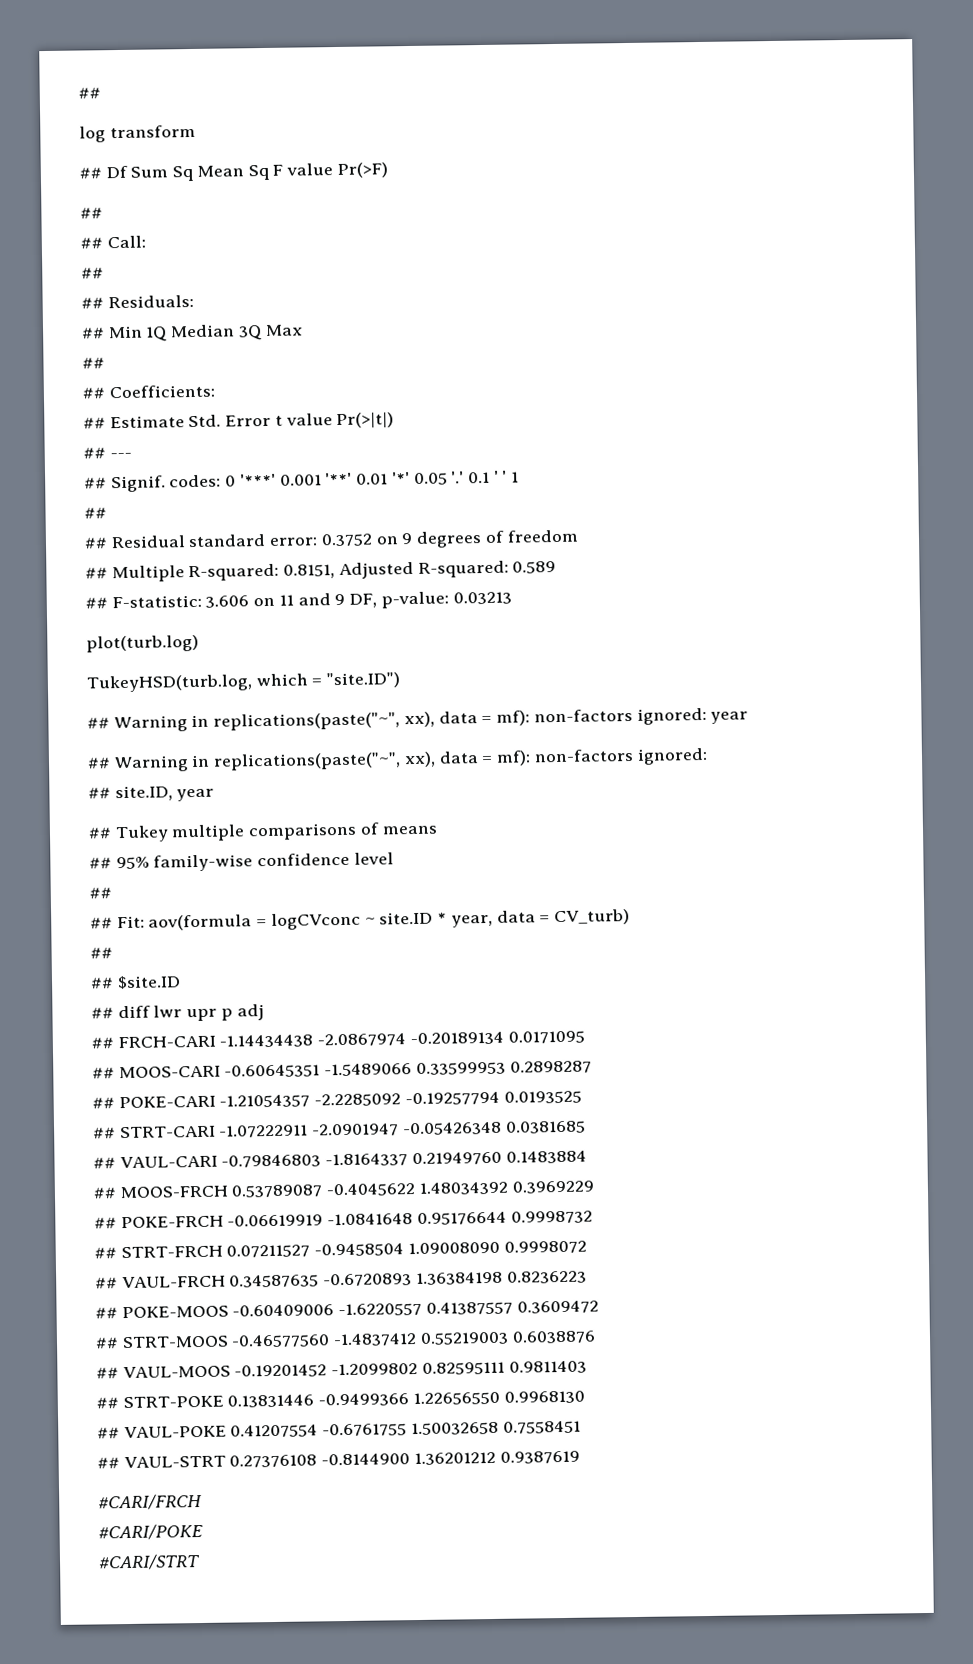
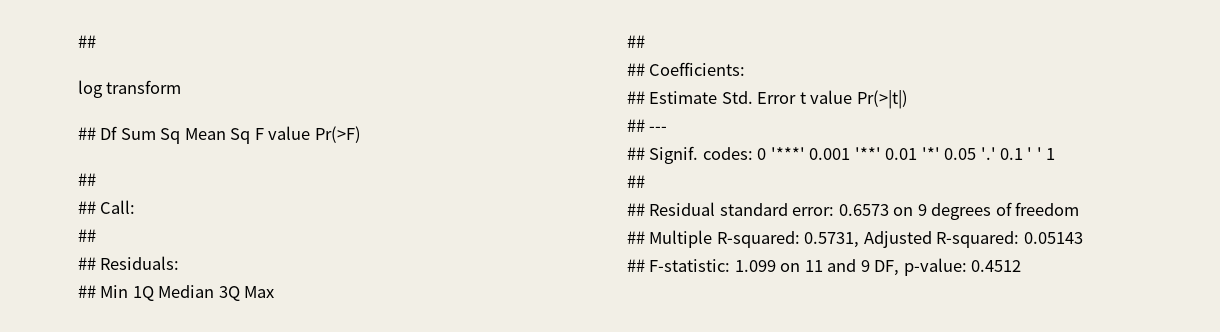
[320,533,373,547] 0.3752 -> [838,204,889,216] 0.6573
[283,564,336,579] 0.8151, -> [804,232,860,248] 0.5731,
[512,561,557,574] 0.589 -> [1023,232,1083,244] 0.05143
[205,595,250,608] 3.606 -> [734,260,776,272] 1.099
[452,591,512,605] [86,634,199,653] [86,672,401,693] [87,707,749,733] [87,747,708,773] [88,785,215,802] [88,822,438,843] [89,852,394,872] [89,887,112,899] [90,909,630,931] [90,947,113,959] [90,975,181,990] [91,1004,264,1022] [91,1030,585,1049] [92,1060,592,1079] [92,1090,582,1109] [93,1120,586,1139] [93,1150,587,1169] [93,1180,594,1199] [94,1210,593,1229] [94,1240,587,1259] [95,1270,587,1289] [95,1300,599,1319] [95,1330,596,1349] [96,1360,587,1379] [96,1390,585,1409] [97,1420,581,1439] [97,1450,580,1469] [98,1493,202,1511] [98,1523,203,1541] [98,1554,200,1571] 0.03213 // plot(turb.log) // TukeyHSD(turb.log, which = "site.ID") // ## Warning in replications(paste("~", xx), data = mf): non-factors ignored: year // ## Warning in replications(paste("~", xx), data = mf): non-factors ignored: // ## site.ID, year // ## Tukey multiple comparisons of means // ## 95% family-wise confidence level // ## // ## Fit: aov(formula = logCVconc ~ site.ID * year, data = CV_turb) // ## // ## $site.ID // ## diff lwr upr p adj // ## FRCH-CARI -1.14434438 -2.0867974 -0.20189134 0.0171095 // ## MOOS-CARI -0.60645351 -1.5489066 0.33599953 0.2898287 // ## POKE-CARI -1.21054357 -2.2285092 -0.19257794 0.0193525 // ## STRT-CARI -1.07222911 -2.0901947 -0.05426348 0.0381685 // ## VAUL-CARI -0.79846803 -1.8164337 0.21949760 0.1483884 // ## MOOS-FRCH 0.53789087 -0.4045622 1.48034392 0.3969229 // ## POKE-FRCH -0.06619919 -1.0841648 0.95176644 0.9998732 // ## STRT-FRCH 0.07211527 -0.9458504 1.09008090 0.9998072 // ## VAUL-FRCH 0.34587635 -0.6720893 1.36384198 0.8236223 // ## POKE-MOOS -0.60409006 -1.6220557 0.41387557 0.3609472 // ## STRT-MOOS -0.46577560 -1.4837412 0.55219003 0.6038876 // ## VAUL-MOOS -0.19201452 -1.2099802 0.82595111 0.9811403 // ## STRT-POKE 0.13831446 -0.9499366 1.22656550 0.9968130 // ## VAUL-POKE 0.41207554 -0.6761755 1.50032658 0.7558451 // ## VAUL-STRT 0.27376108 -0.8144900 1.36201212 0.9387619 // #CARI/FRCH // #CARI/POKE // #CARI/STRT -> [971,260,1022,272] 0.4512

